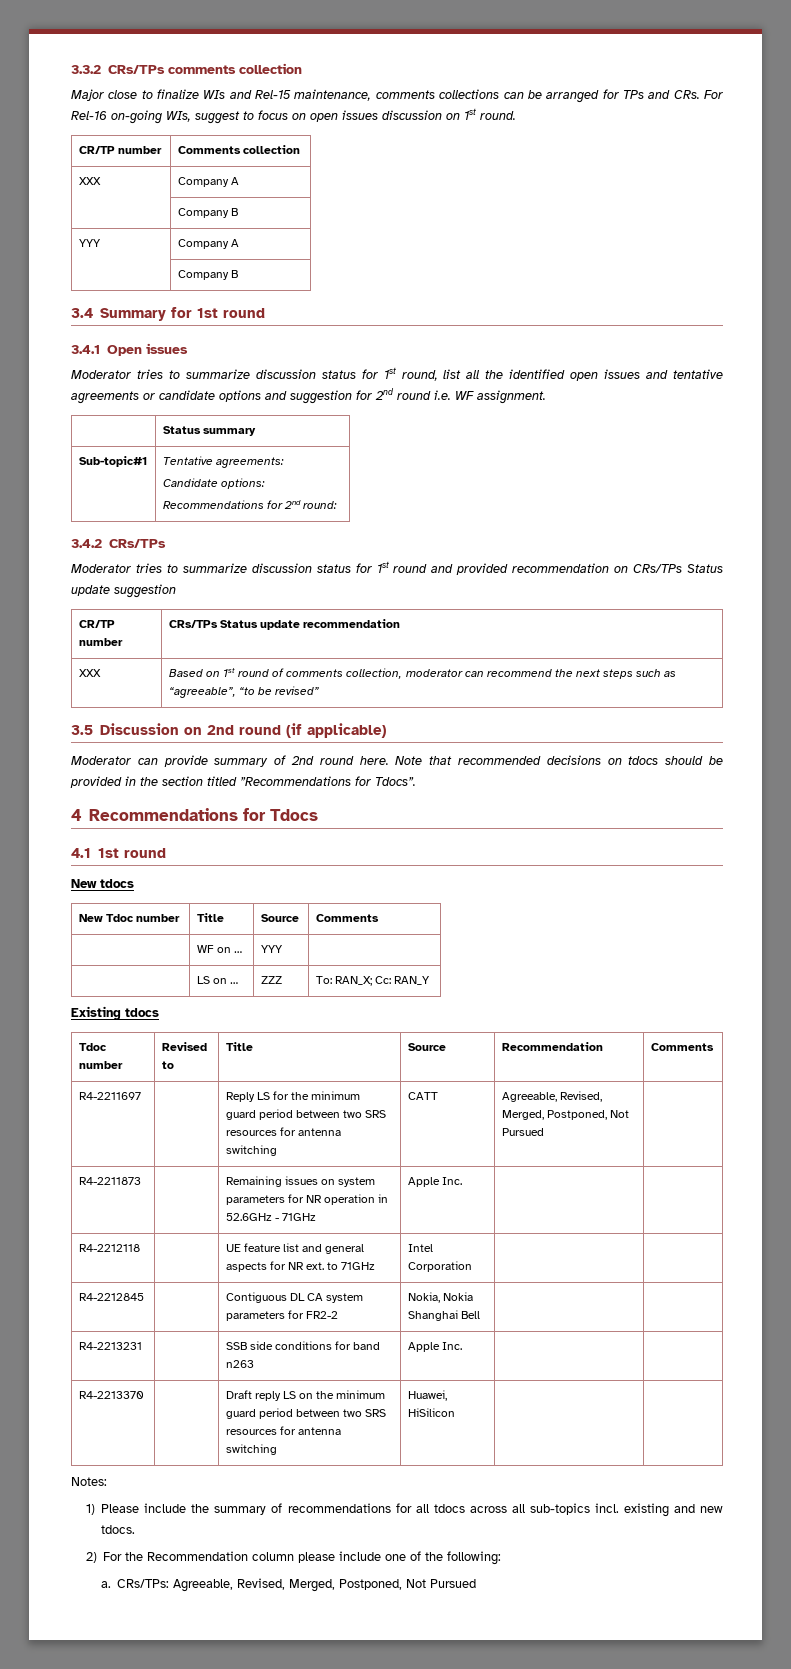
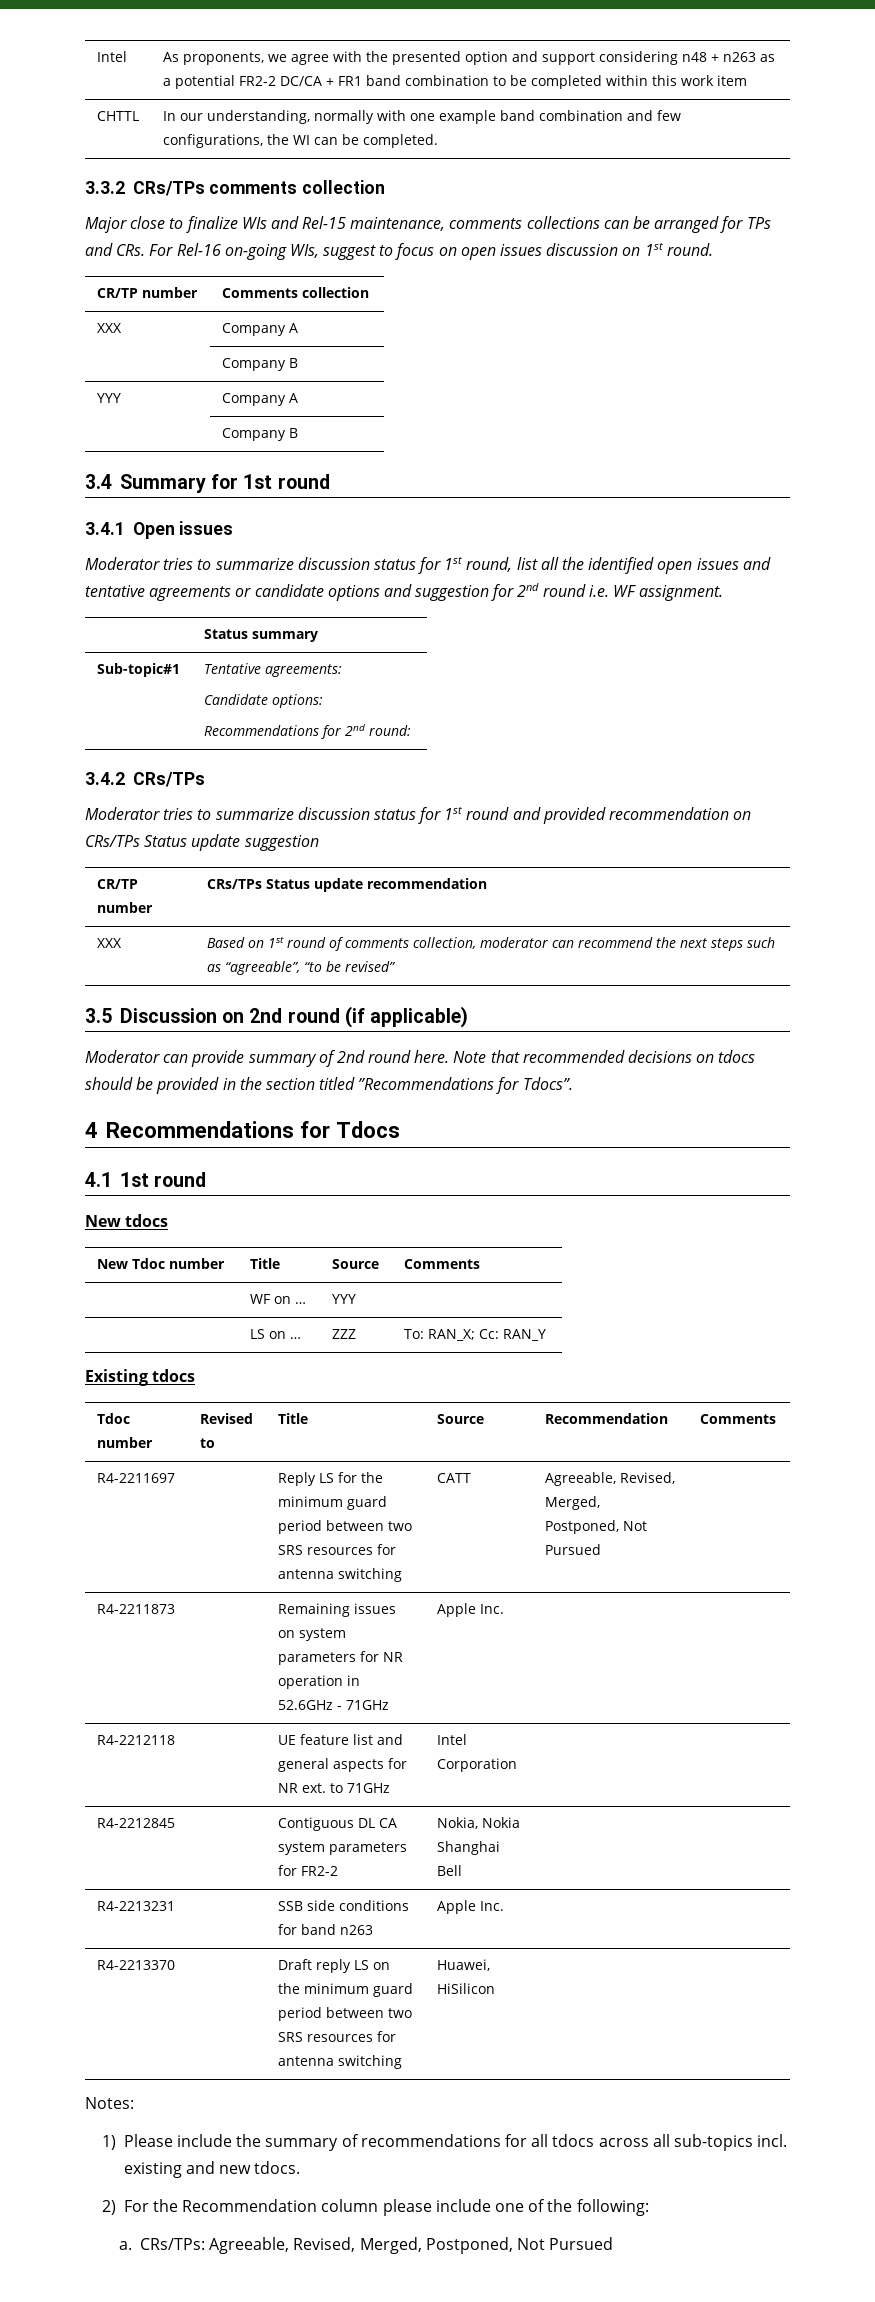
(71, 69) none -> [96,51,127,62] [162,51,775,65] [162,75,747,89] [96,111,139,121] [162,110,681,124] [162,134,438,148] Intel | As proponents, we agree with the presented option and support considering n48 + n263 as a potential FR2-2 DC/CA + FR1 band combination to be completed within this work item // CHTTL | In our understanding, normally with one example band combination and few configurations, the WI can be completed. //

